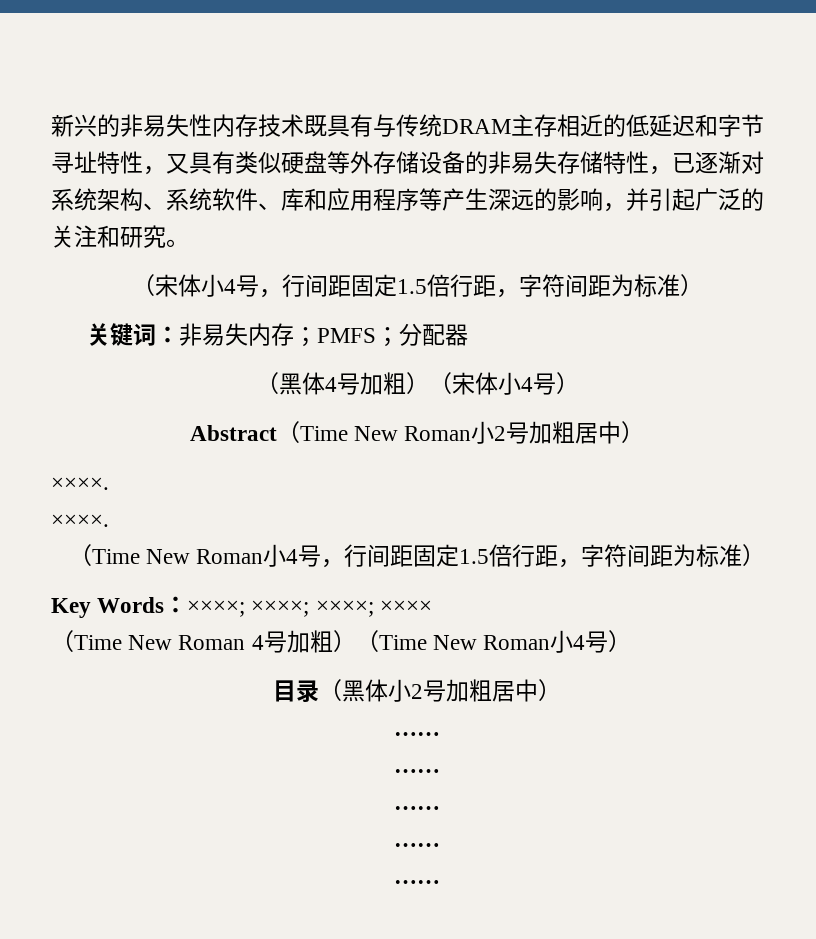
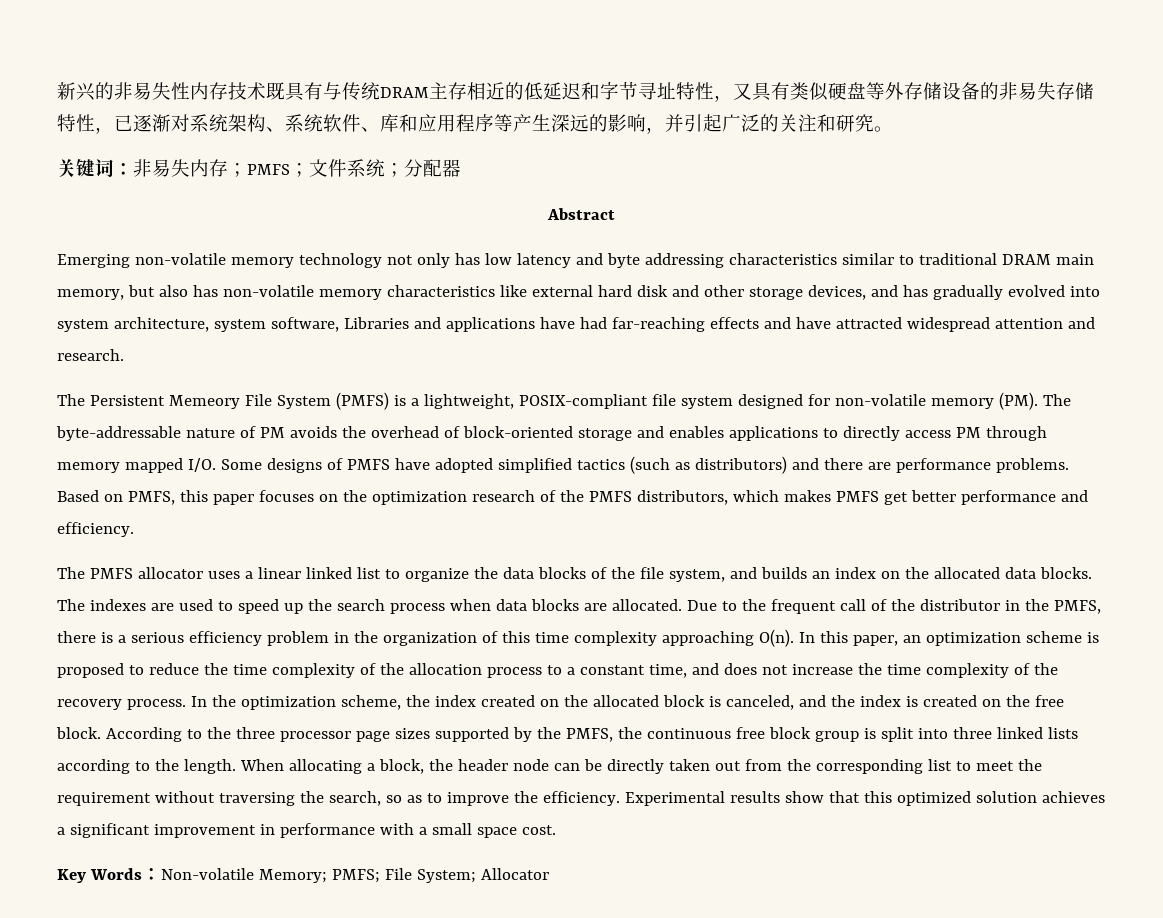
[131,274,703,298] // （宋体小4号，行间距固定1.5倍行距，字符间距为标准） -> (893, 129) none
(400, 337) none -> [309,159,404,177] 文件系统；
[255,372,579,395] [189,421,645,444] [51,477,109,490] [51,514,109,527] [68,544,766,568] [51,596,432,618] [51,630,632,653] [273,679,561,703] [394,732,440,736] [394,769,440,773] [394,806,440,810] [394,843,440,847] [394,880,440,884] （黑体4号加粗）（宋体小4号） // Abstract（Time New Roman小2号加粗居中） // ××××. // ××××. // （Time New Roman小4号，行间距固定1.5倍行距，字符间距为标准） // Key Words：××××; ××××; ××××; ×××× // （Time New Roman 4号加粗）（Time New Roman小4号） // 目录（黑体小2号加粗居中） // …… // …… // …… // …… // …… -> [547,208,615,220] [57,253,1094,268] [57,285,1100,300] [57,317,1095,332] [57,349,124,361] [57,392,1071,410] [56,426,1047,441] [57,456,1069,474] [57,490,1088,505] [57,522,134,537] [57,567,1092,582] [57,599,1101,614] [57,629,1099,647] [57,663,1058,678] [57,695,1064,710] [56,727,1078,742] [57,759,1042,774] [57,791,1105,806] [57,823,556,838] [57,868,549,883] Abstract // Emerging non-volatile memory technology not only has low latency and byte addressing characteristics similar to traditional DRAM main memory, but also has non-volatile memory characteristics like external hard disk and other storage devices, and has gradually evolved into system architecture, system software, Libraries and applications have had far-reaching effects and have attracted widespread attention and research. // The Persistent Memeory File System (PMFS) is a lightweight, POSIX-compliant file system designed for non-volatile memory (PM). The byte-addressable nature of PM avoids the overhead of block-oriented storage and enables applications to directly access PM through memory mapped I/O. Some designs of PMFS have adopted simplified tactics (such as distributors) and there are performance problems. Based on PMFS, this paper focuses on the optimization research of the PMFS distributors, which makes PMFS get better performance and efficiency. // The PMFS allocator uses a linear linked list to organize the data blocks of the file system, and builds an index on the allocated data blocks. The indexes are used to speed up the search process when data blocks are allocated. Due to the frequent call of the distributor in the PMFS, there is a serious efficiency problem in the organization of this time complexity approaching O(n). In this paper, an optimization scheme is proposed to reduce the time complexity of the allocation process to a constant time, and does not increase the time complexity of the recovery process. In the optimization scheme, the index created on the allocated block is canceled, and the index is created on the free block. According to the three processor page sizes supported by the PMFS, the continuous free block group is split into three linked lists according to the length. When allocating a block, the header node can be directly taken out from the corresponding list to meet the requirement without traversing the search, so as to improve the efficiency. Experimental results show that this optimized solution achieves a significant improvement in performance with a small space cost. // Key Words：Non-volatile Memory; PMFS; File System; Allocator

